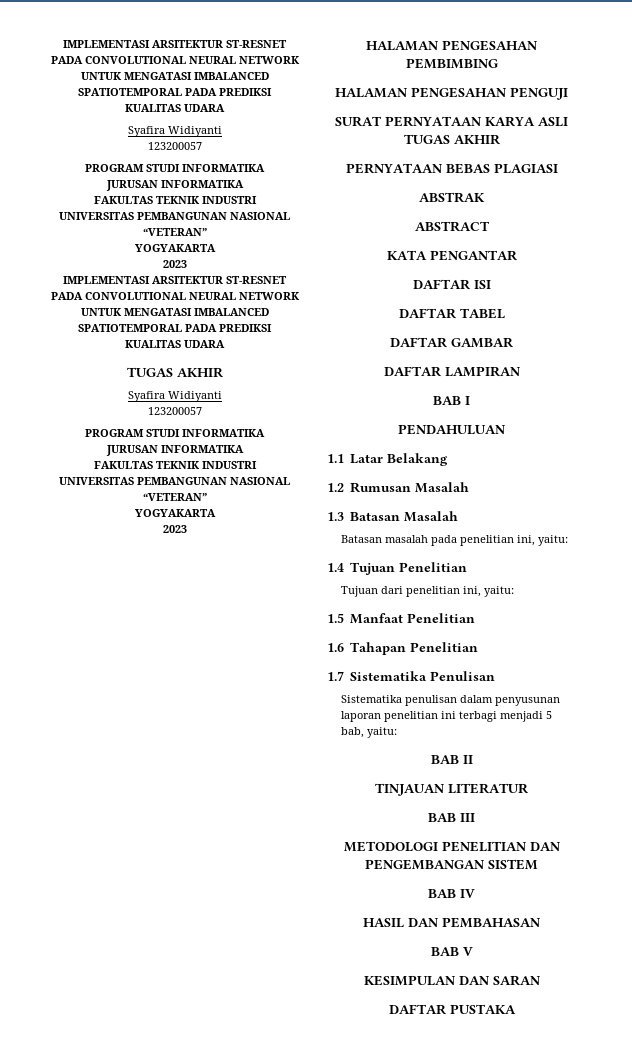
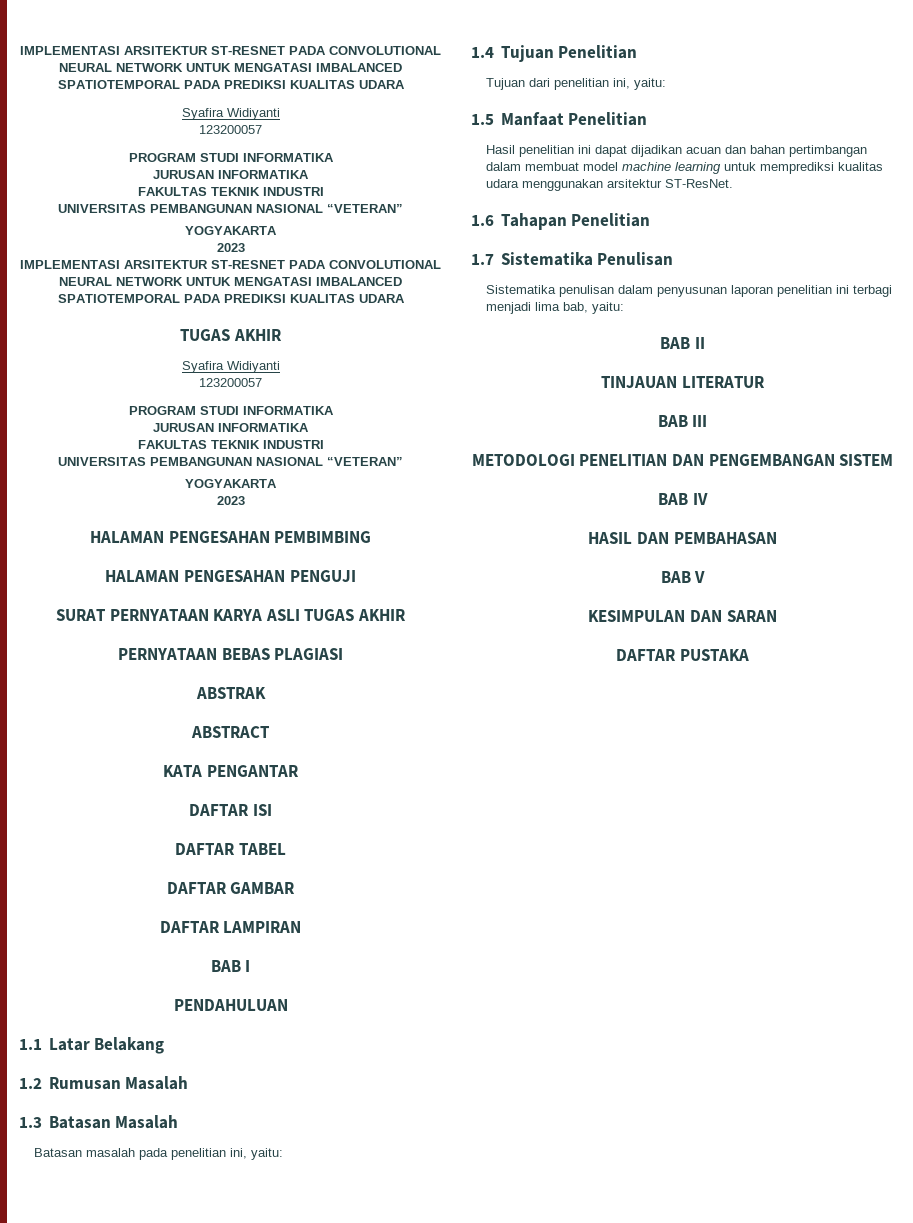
(475, 618) none -> [485,145,867,157] [485,162,883,174] [485,179,733,191] // Hasil penelitian ini dapat dijadikan acuan dan bahan pertimbangan dalam membuat model machine learning untuk memprediksi kualitas udara menggunakan arsitektur ST-ResNet.
[545,711,552,719] 5 -> [534,302,560,311] lima

